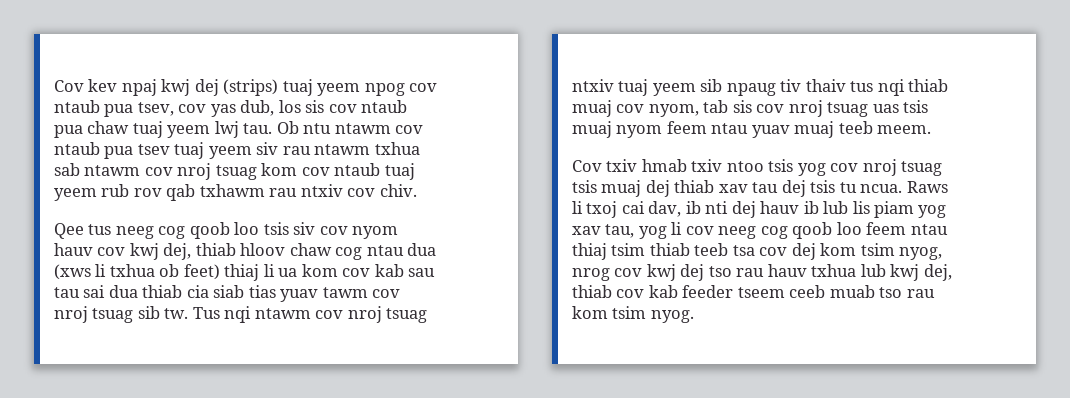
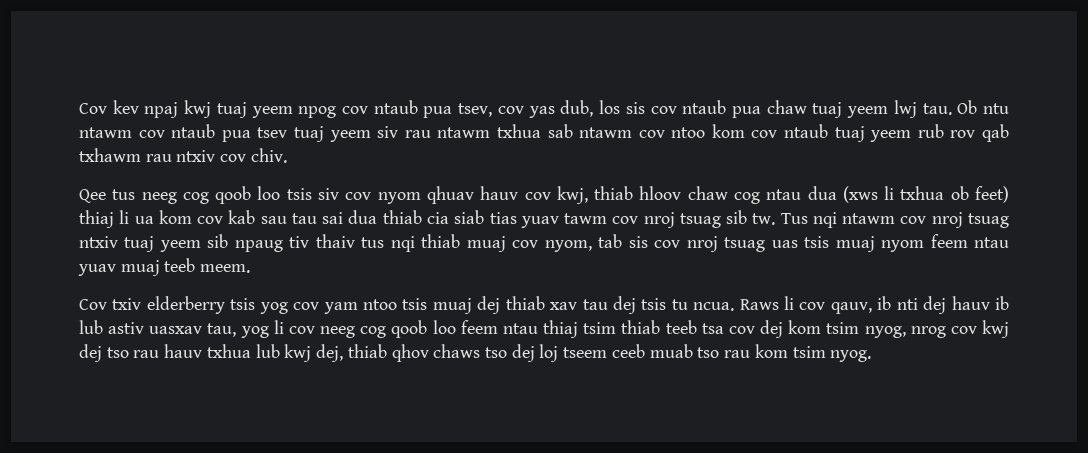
[194,79,279,96] dej (strips) -> (212, 109) none
[177,163,257,180] nroj tsuag -> [671,127,706,138] ntoo
(399, 232) none -> [426,186,474,204] qhuav
[129,243,192,260] kwj dej, -> [556,186,588,204] kwj,
[641,159,764,172] hmab txiv ntoo -> [146,296,225,314] elderberry
[862,159,943,176] nroj tsuag -> [323,299,397,314] yam ntoo
[586,201,682,218] txoj cai dav, -> [799,302,872,314] cov qauv,
[852,201,947,218] [572,226,601,235] lis piam yog xav -> [108,322,203,334] astiv uasxav
[616,285,734,298] cov kab feeder -> [391,344,559,362] qhov chaws tso dej loj

